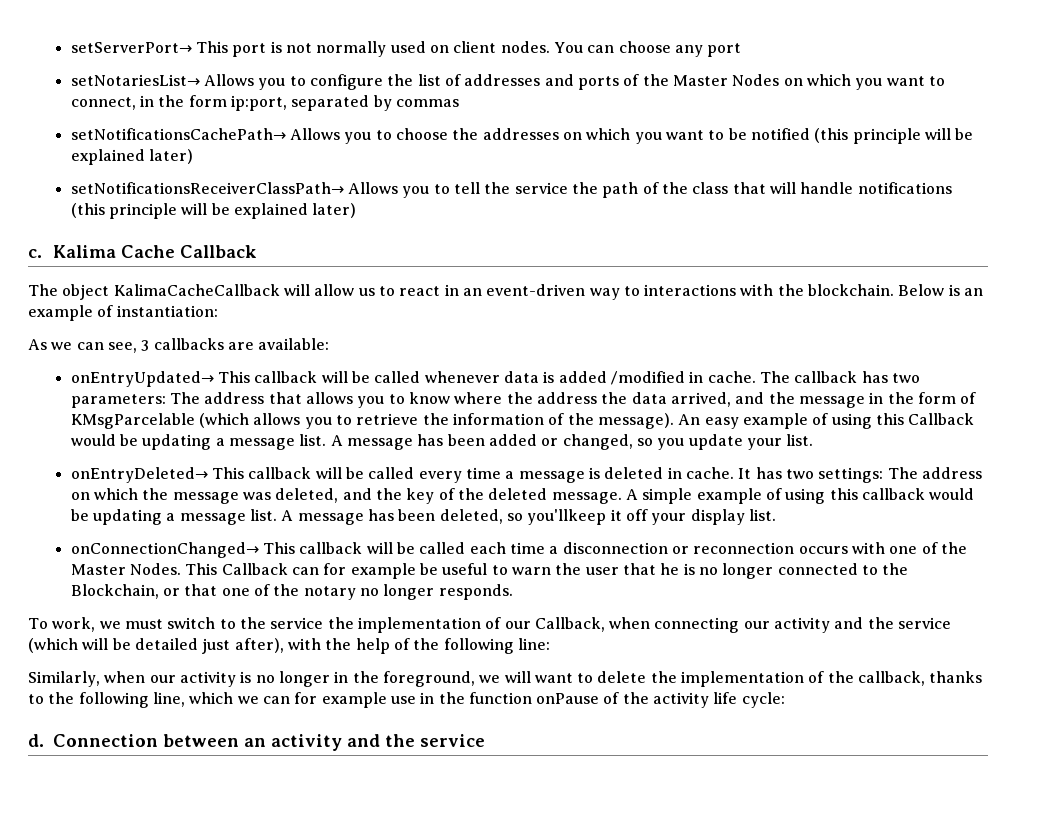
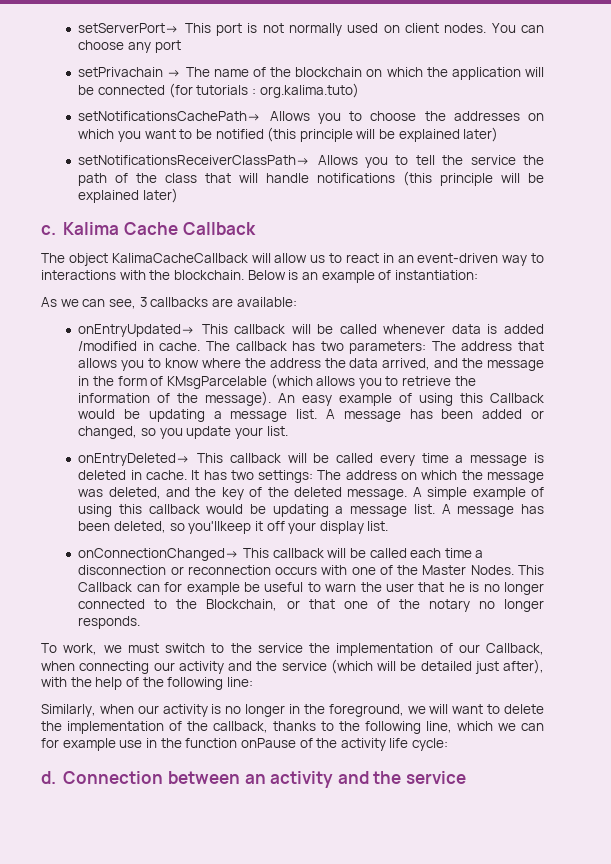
[70,74,945,90] [70,95,460,111] setNotariesList→ Allows you to configure the list of addresses and ports of the Master Nodes on which you want to connect, in the form ip:port, separated by commas -> [78,67,544,80] [78,83,359,98] setPrivachain → The name of the blockchain on which the application will be connected (for tutorials : org.kalima.tuto)

